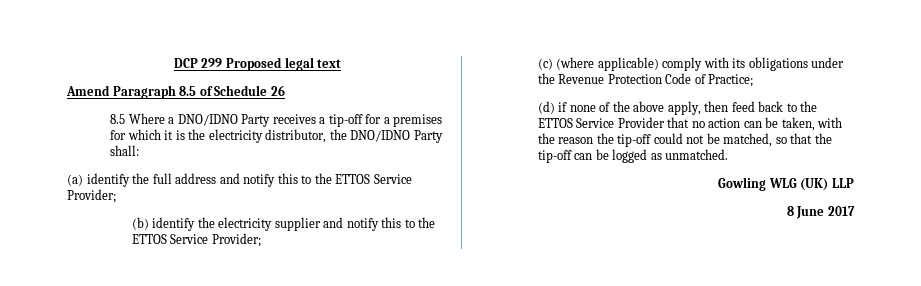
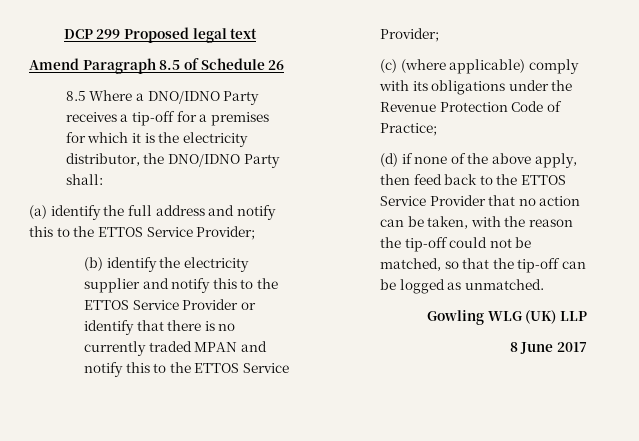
(209, 239) none -> [182,299,256,310] [83,320,236,335] [83,341,267,356] [83,362,290,377] Provider or identify that there is no currently traded MPAN and notify this to the ETTOS Service

